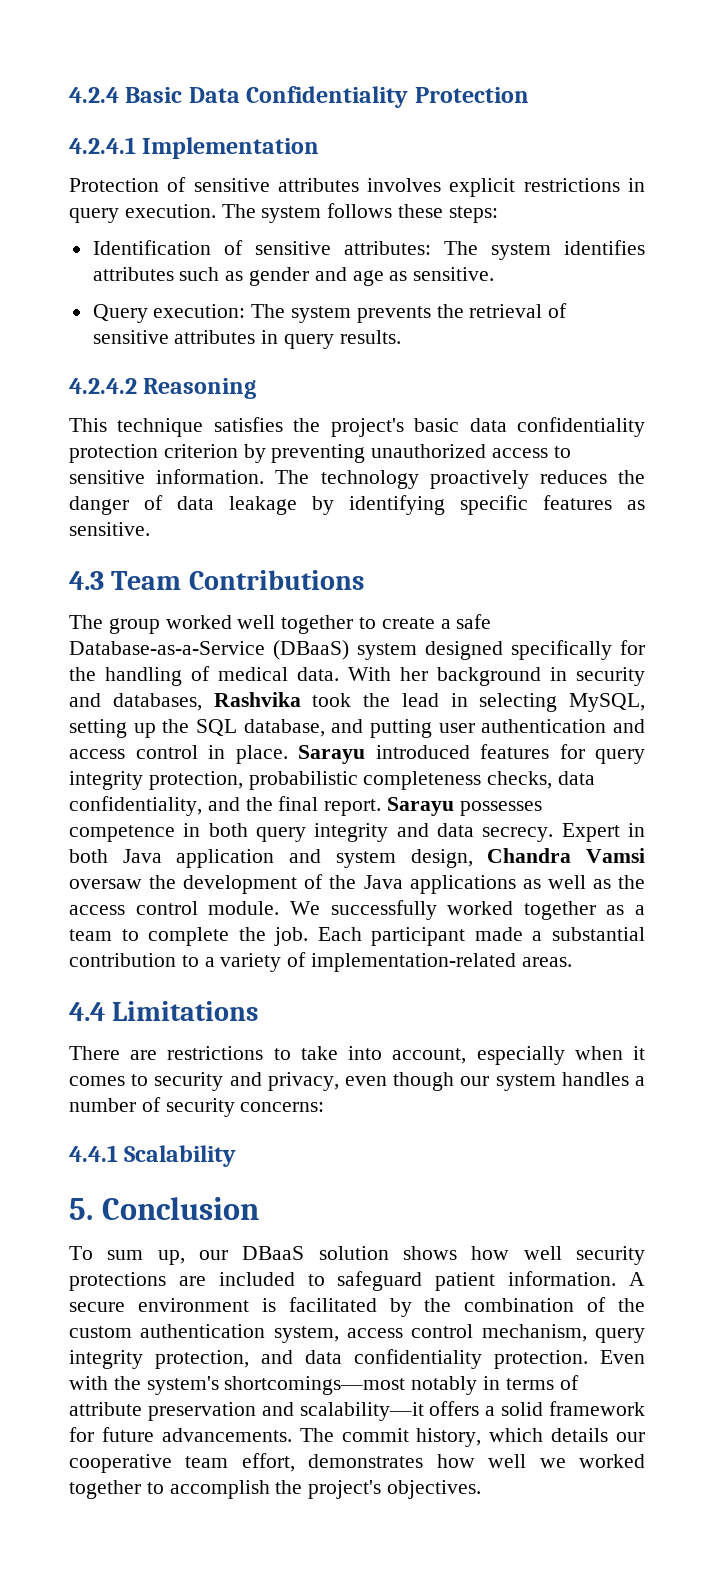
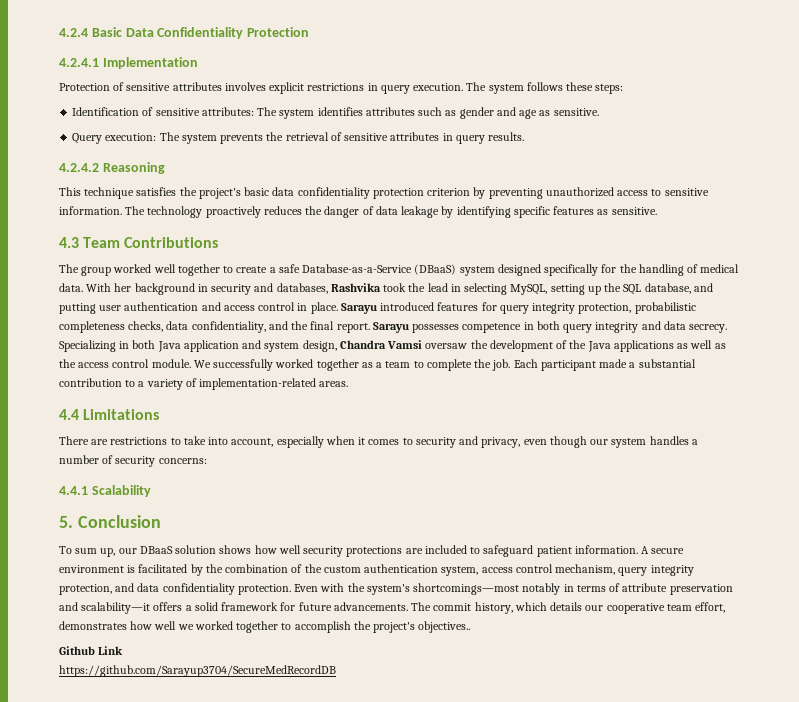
[561,823,620,842] Expert -> [59,340,116,352] Specializing
[387,1480,482,1499] objectives. -> [418,621,471,633] [59,646,124,655] [59,665,336,677] objectives.. // Github Link // https://github.com/Sarayup3704/SecureMedRecordDB

